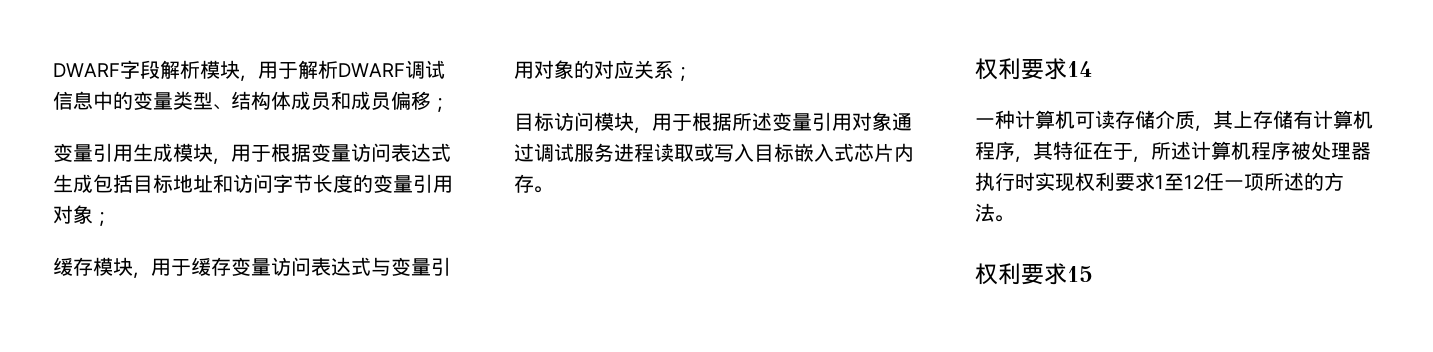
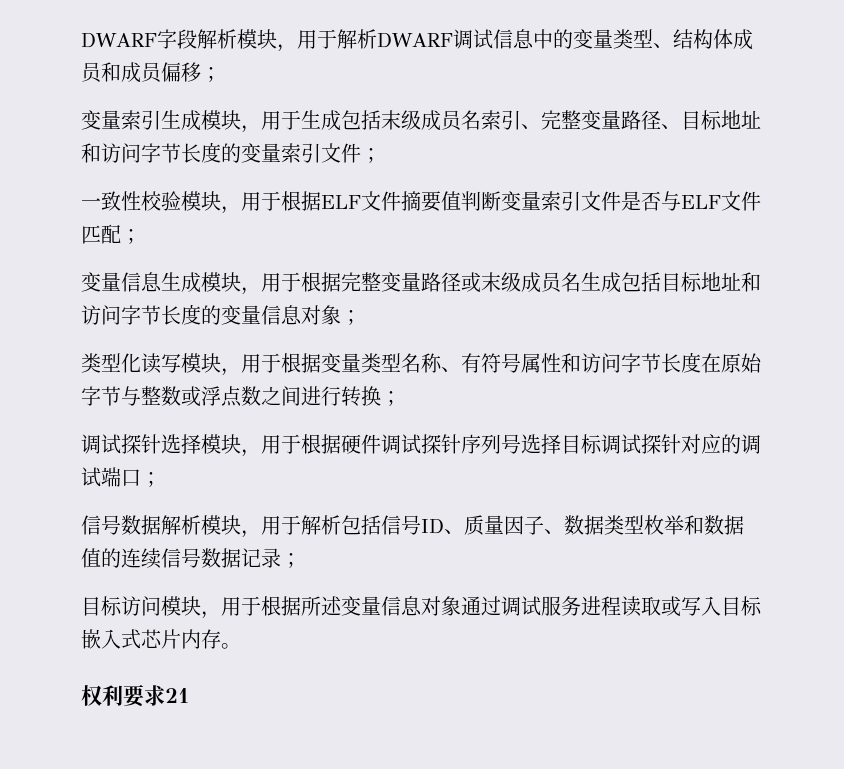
[93,143,133,162] 引用 -> [121,110,761,133] [81,142,381,163] [81,191,761,214] [81,224,141,244] [81,272,162,292] 索引生成模块，用于生成包括末级成员名索引、完整变量路径、目标地址和访问字节长度的变量索引文件； // 一致性校验模块，用于根据ELF文件摘要值判断变量索引文件是否与ELF文件匹配； // 变量信息
[311,143,451,162] 变量访问表达式 -> [341,272,581,293] 完整变量路径或末级成员名
[413,174,453,193] 引用 -> [261,305,302,325] 信息
[53,257,451,278] [514,60,674,79] 缓存模块，用于缓存变量访问表达式与变量引用对象的对应关系 -> [81,352,762,376] [81,386,401,407] [81,434,761,457] [81,467,161,487] [81,515,744,538] [81,548,281,569] 类型化读写模块，用于根据变量类型名称、有符号属性和访问字节长度在原始字节与整数或浮点数之间进行转换； // 调试探针选择模块，用于根据硬件调试探针序列号选择目标调试探针对应的调试端口； // 信号数据解析模块，用于解析包括信号ID、质量因子、数据类型枚举和数据值的连续信号数据记录
[812,112,852,131] 引用 -> [381,596,422,616] 信息
[1067,61,1092,77] [975,110,1373,131] [975,141,1371,162] [975,172,1344,192] [975,203,1013,222] [975,263,1093,285] 14 // 一种计算机可读存储介质，其上存储有计算机程序，其特征在于，所述计算机程序被处理器执行时实现权利要求1至12任一项所述的方法。 // 权利要求15 -> [165,688,189,703] 21

